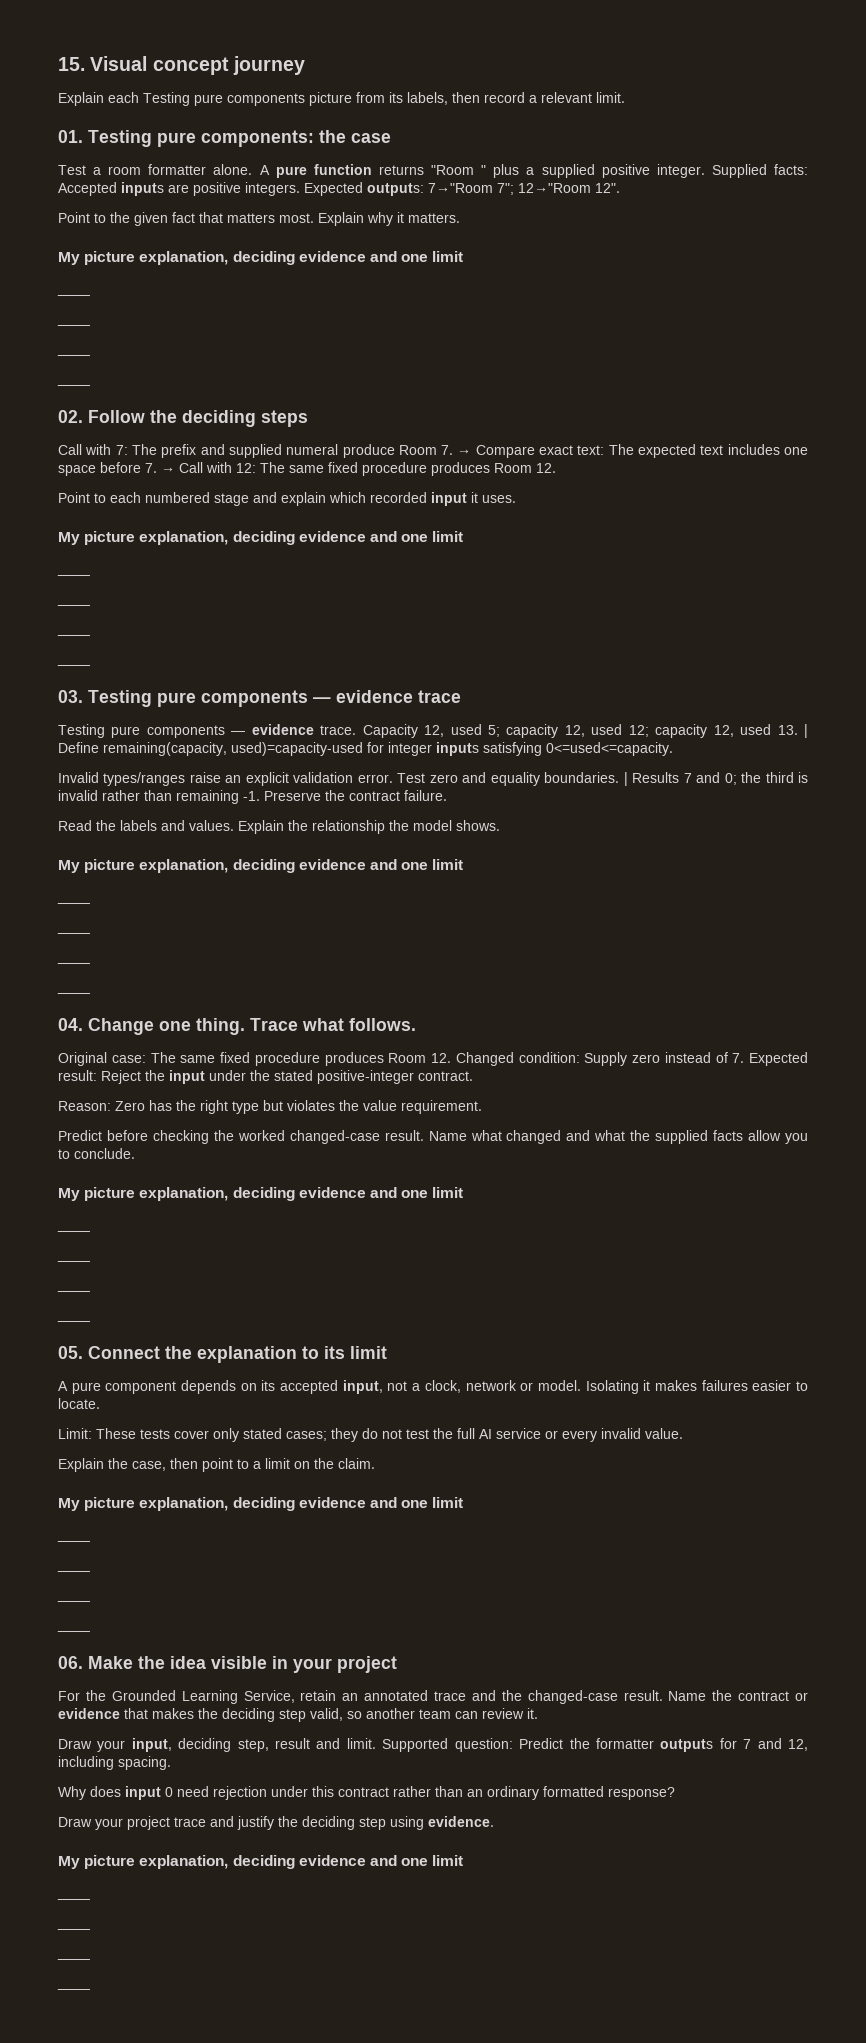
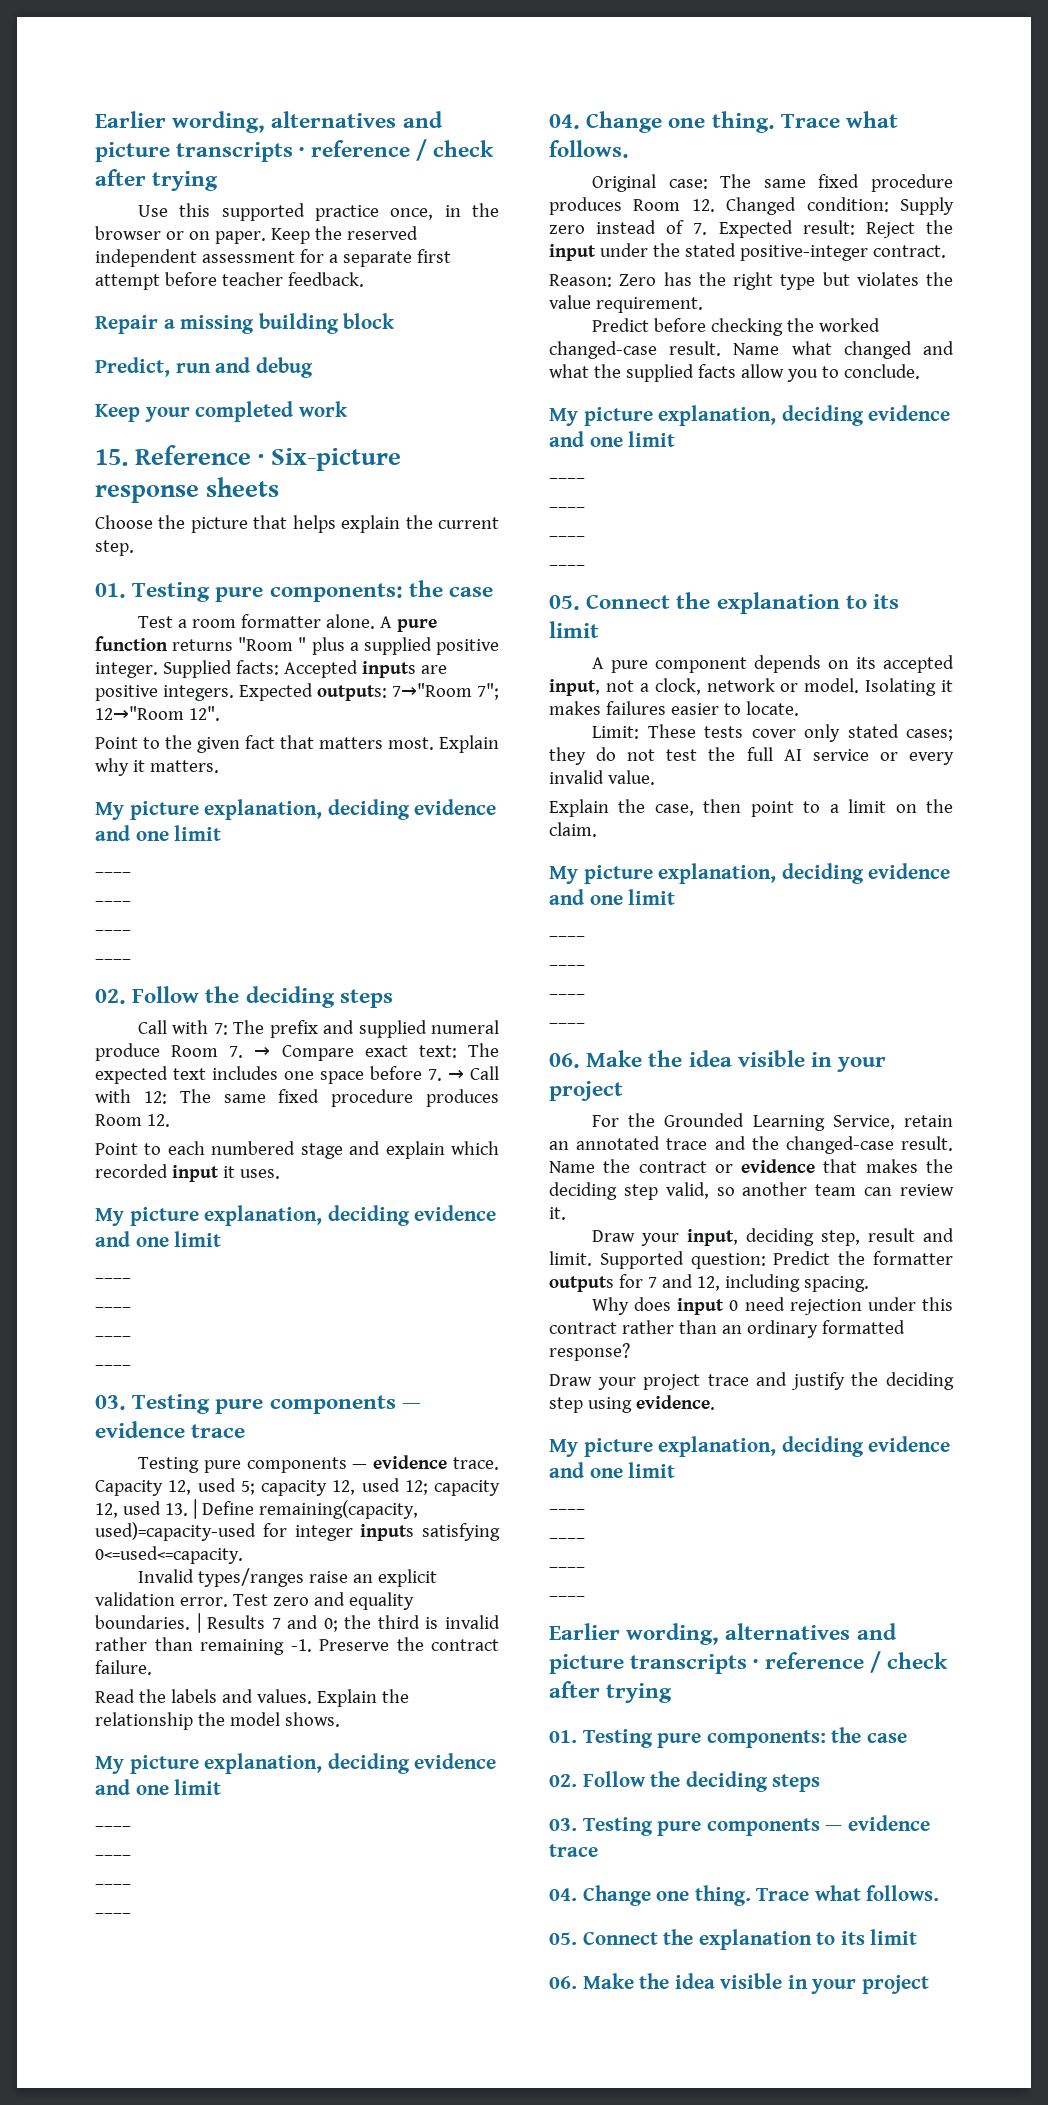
[58,56,305,75] [58,92,625,106] 15. Visual concept journey // Explain each Testing pure components picture from its labels, then record a relevant limit. -> [95,111,443,133] [95,139,495,162] [95,169,219,191] [138,203,499,221] [95,226,418,244] [95,249,451,267] [95,272,364,290] [95,313,396,334] [95,357,313,378] [95,401,348,422] [95,445,402,471] [95,477,280,503] [95,515,500,533] [95,540,134,556] Earlier wording, alternatives and picture transcripts · reference / check after trying // Use this supported practice once, in the browser or on paper. Keep the reserved independent assessment for a separate first attempt before teacher feedback. // Repair a missing building block // Predict, run and debug // Keep your completed work // 15. Reference · Six-picture response sheets // Choose the picture that helps explain the current step.
(90, 1988) none -> [549,1623,897,1645] [549,1651,949,1674] [549,1681,673,1703] [549,1727,907,1748] [549,1771,821,1792] [549,1815,930,1836] [549,1844,598,1857] [549,1885,940,1906] [549,1929,918,1950] [549,1973,929,1994] // Earlier wording, alternatives and picture transcripts · reference / check after trying // 01. Testing pure components: the case // 02. Follow the deciding steps // 03. Testing pure components — evidence trace // 04. Change one thing. Trace what follows. // 05. Connect the explanation to its limit // 06. Make the idea visible in your project

